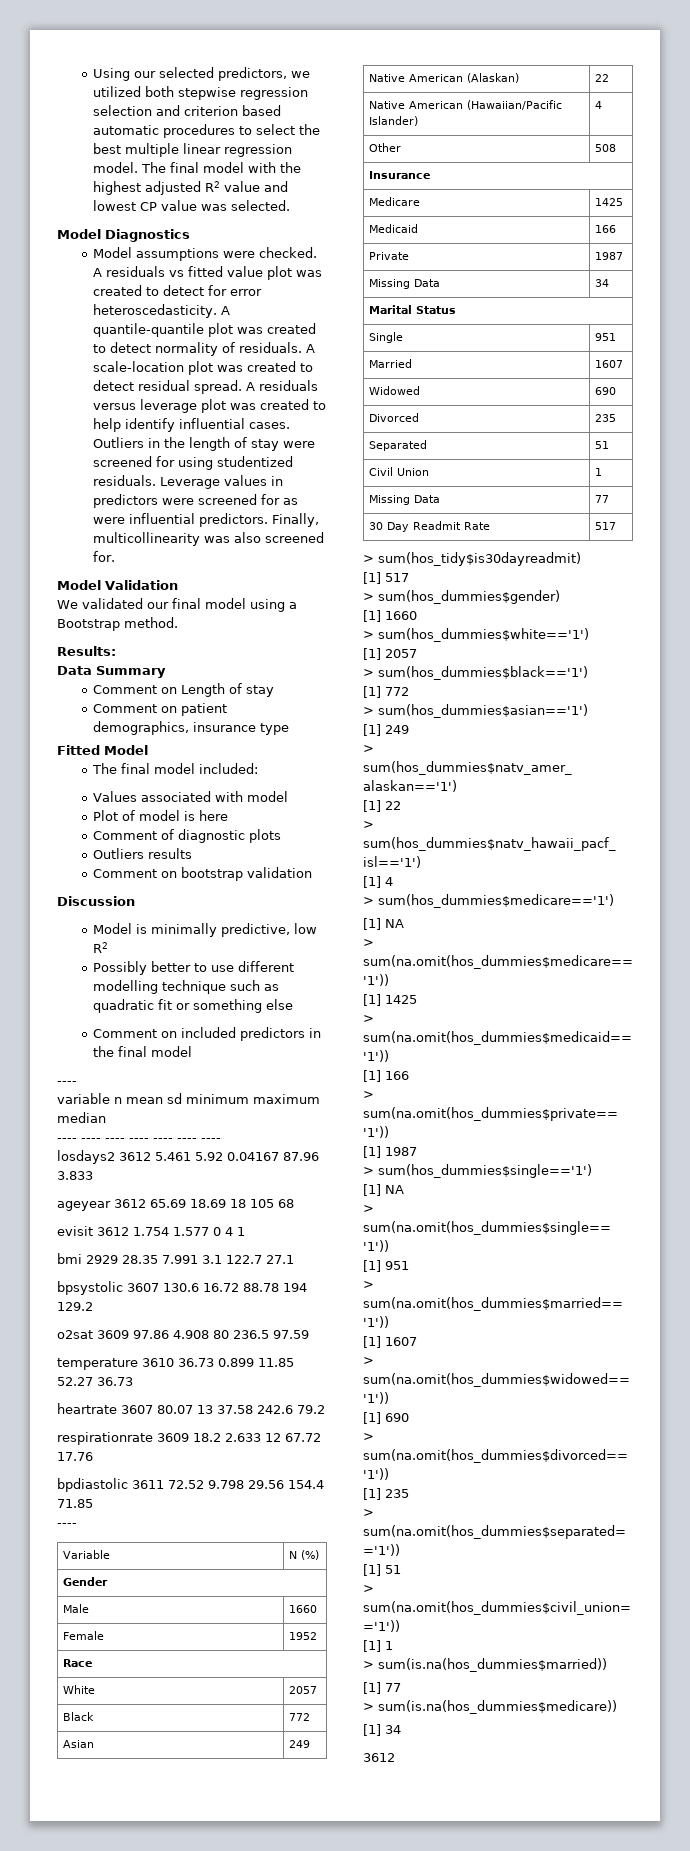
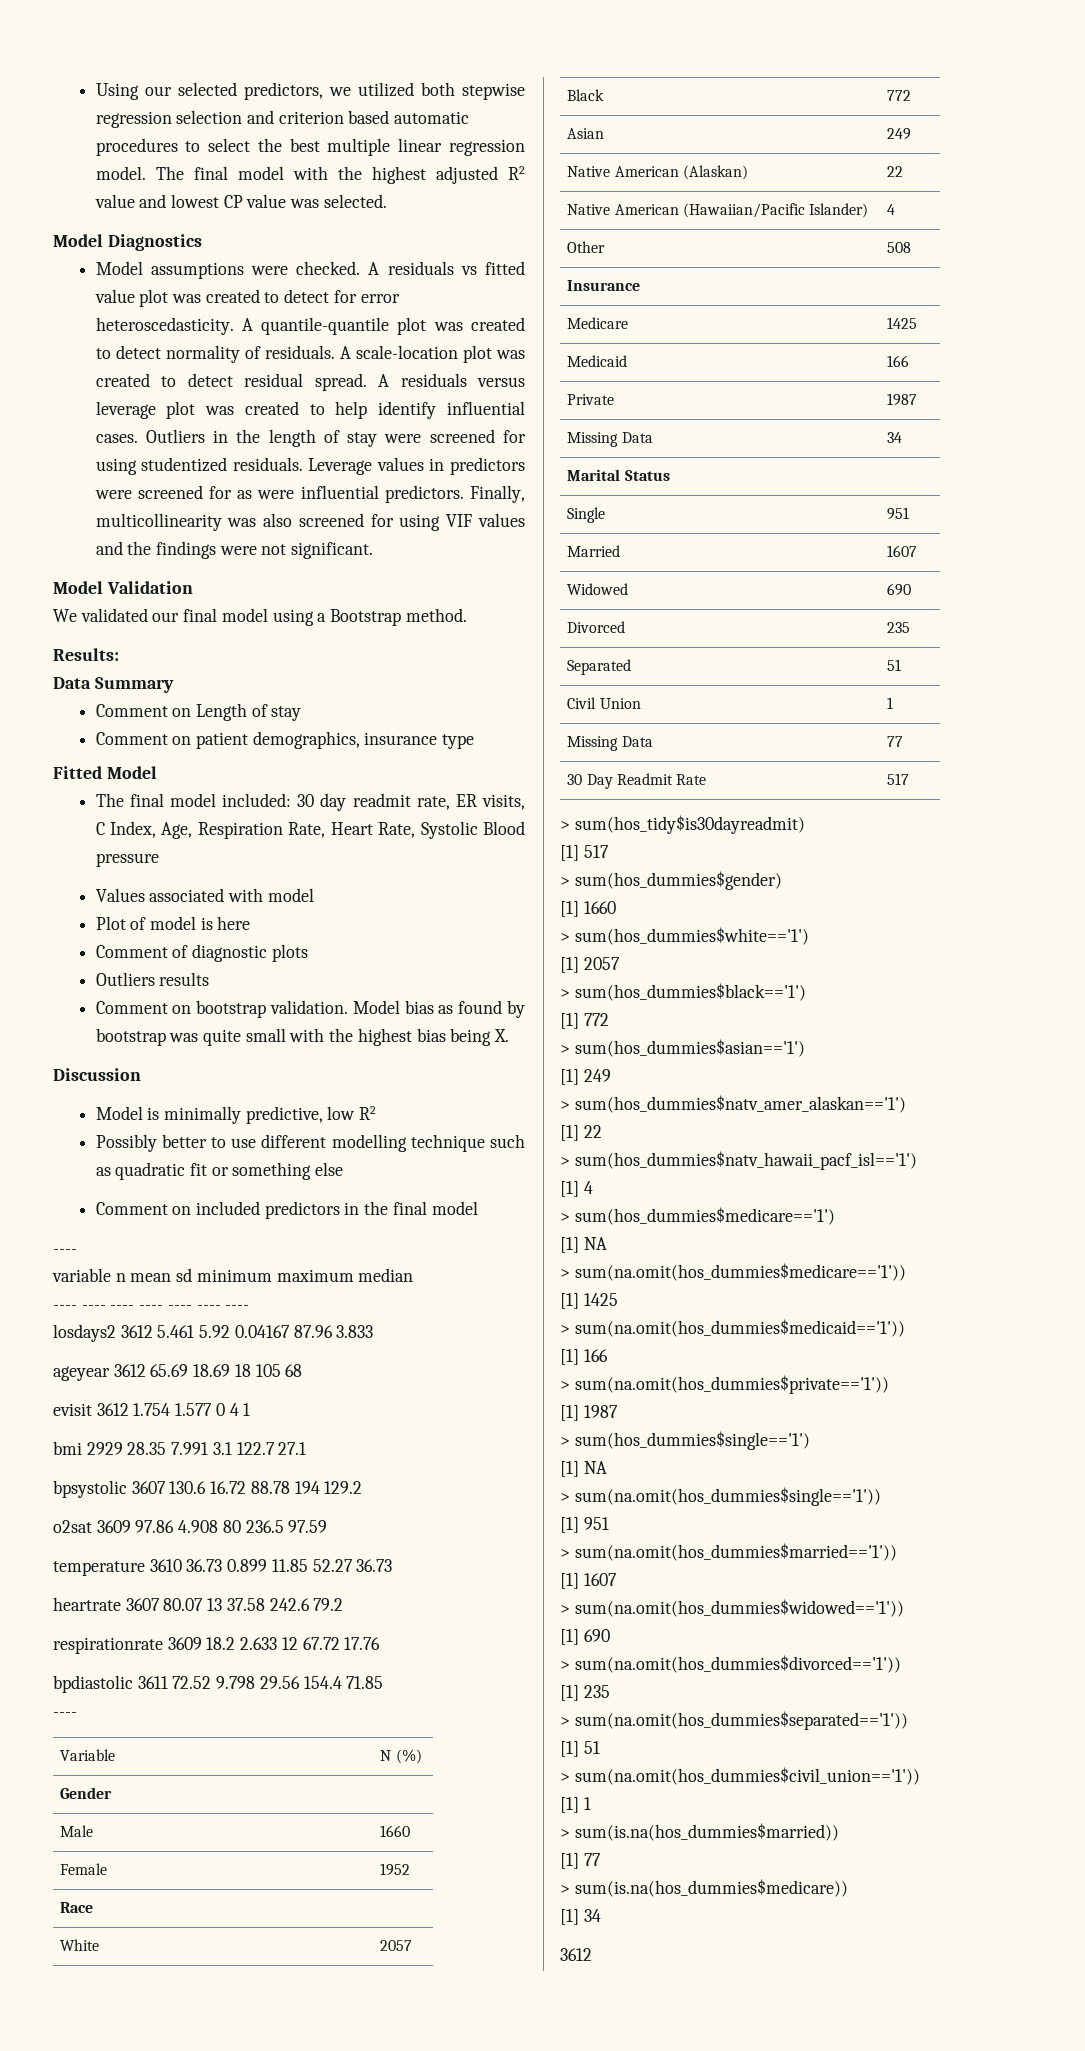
[93,551,116,562] for. -> [370,513,526,531] [95,541,374,559] for using VIF values and the findings were not significant.
(259, 768) none -> [297,793,525,811] [95,821,525,839] [95,853,159,867] 30 day readmit rate, ER visits, C Index, Age, Respiration Rate, Heart Rate, Systolic Blood pressure
[247,867,313,878] validation -> [269,1000,525,1018] [95,1028,510,1046] validation. Model bias as found by bootstrap was quite small with the highest bias being X.

